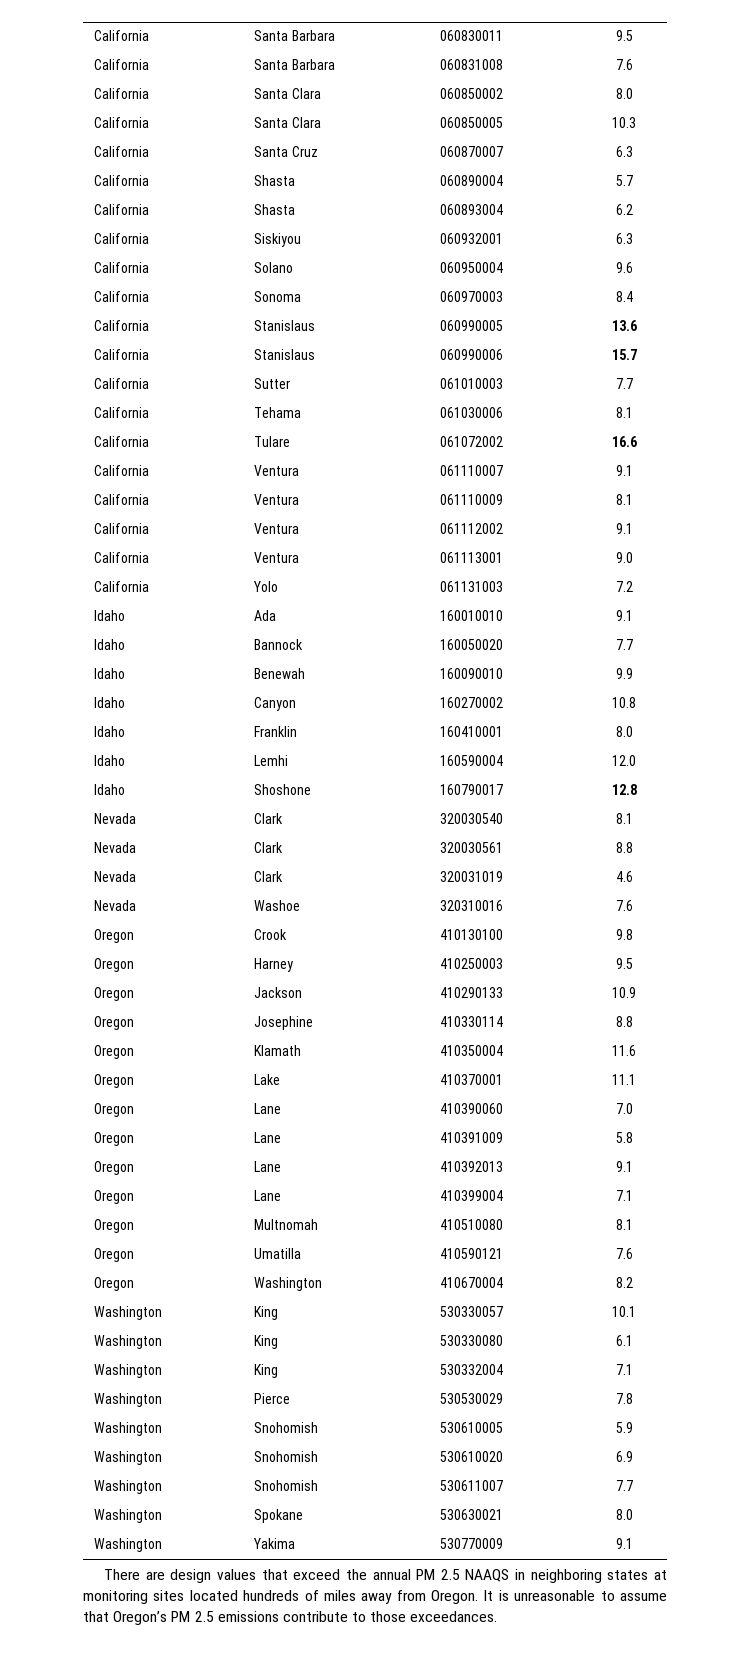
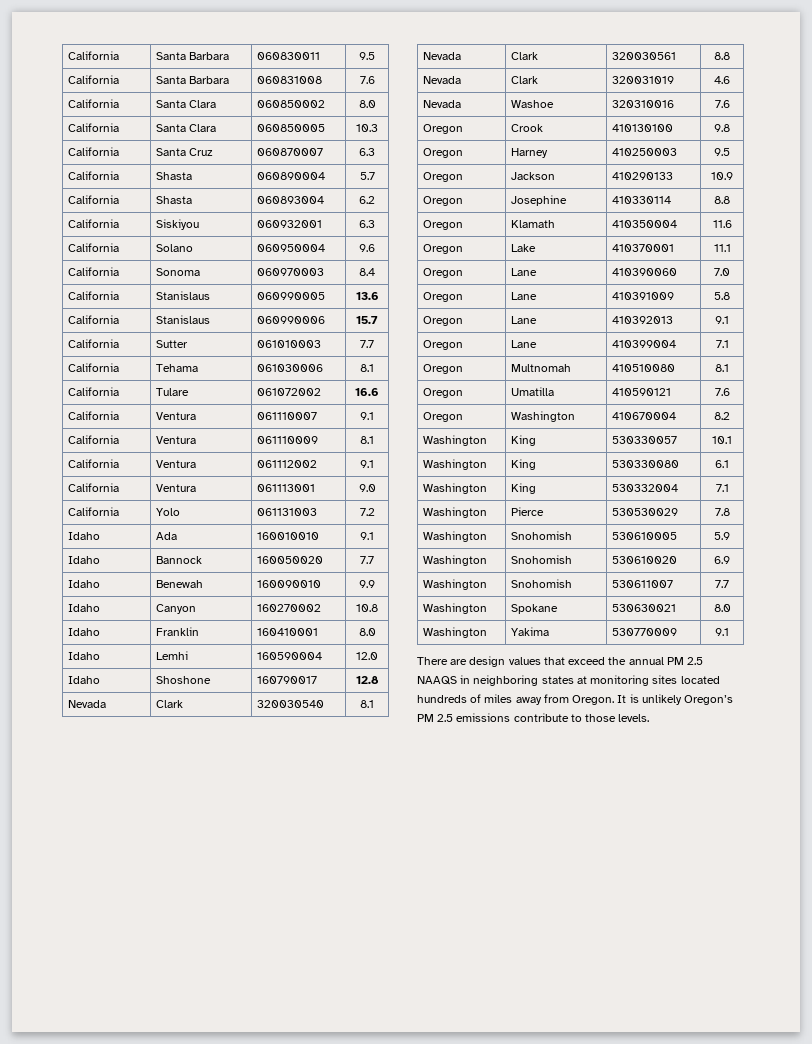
[514,1590,667,1601] [83,1611,109,1622] unreasonable to assume that -> [641,694,682,705] unlikely
[410,1611,498,1622] exceedances. -> [618,714,650,722] levels.

